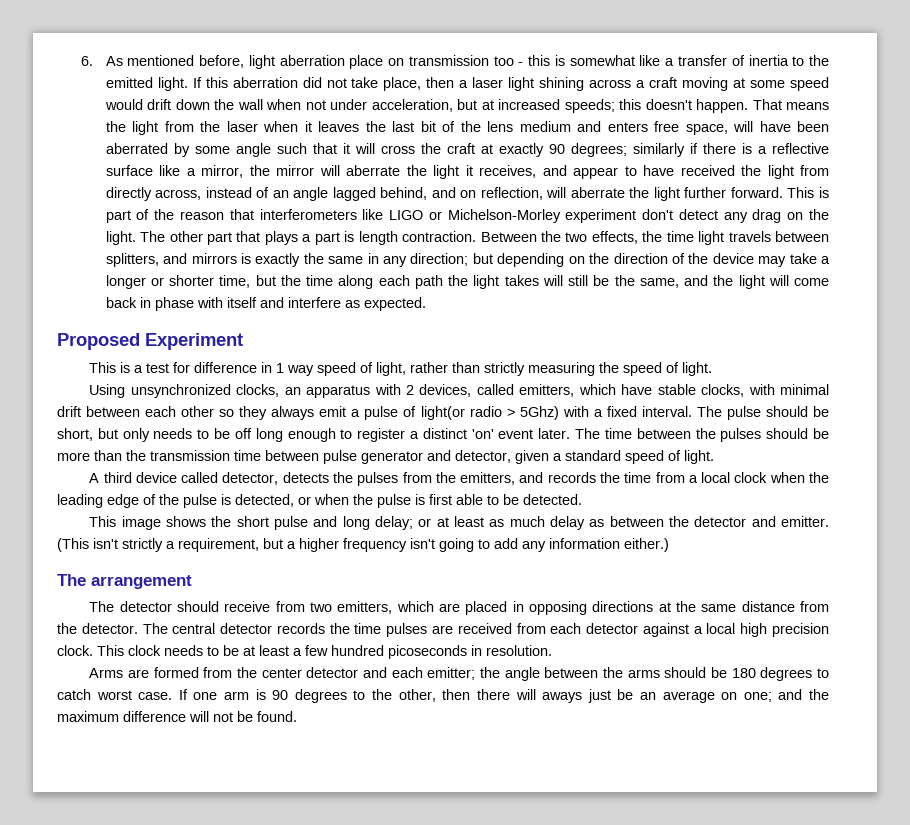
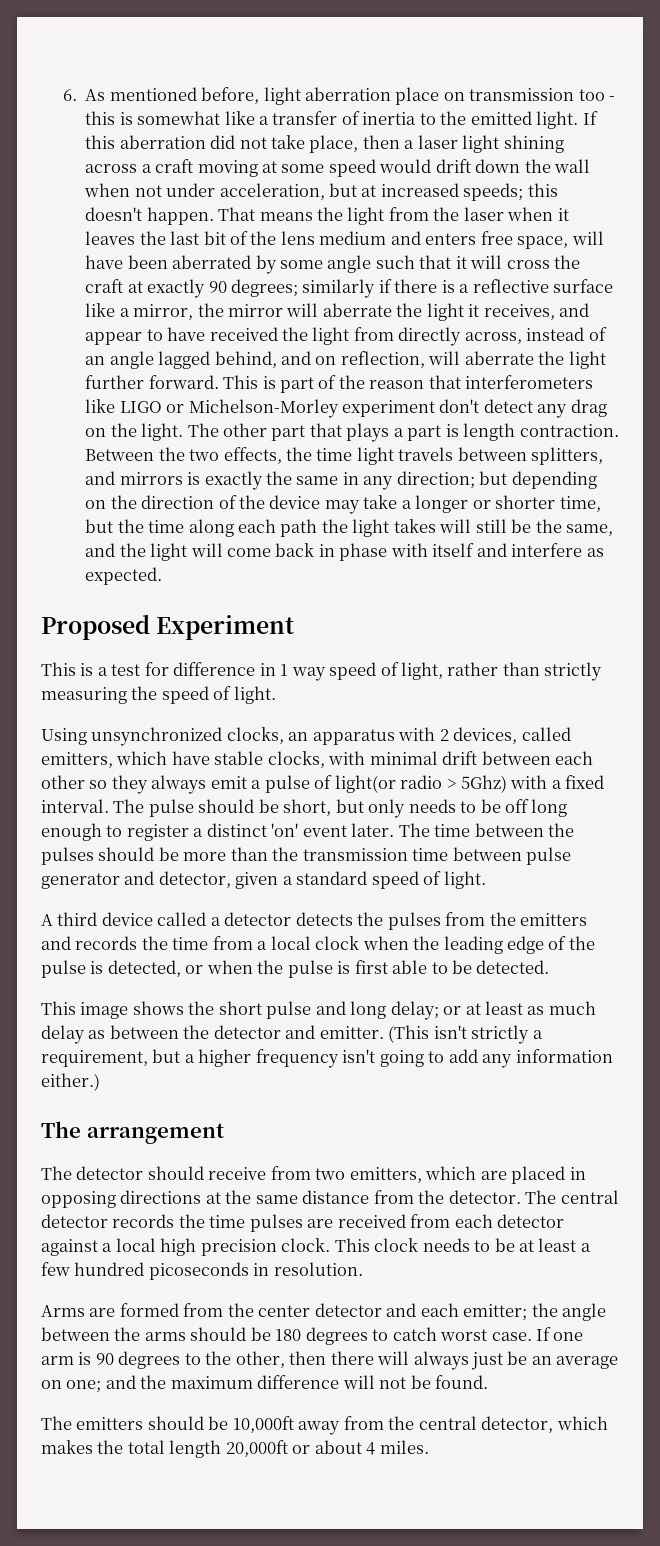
[222,472,279,485] detector, -> [210,912,292,926] a detector
[460,472,516,485] emitters, -> [520,913,588,926] emitters
[542,692,583,703] aways -> [413,1351,469,1370] always
(297, 716) none -> [41,1416,608,1435] [41,1440,429,1458] // The emitters should be 10,000ft away from the central detector, which makes the total length 20,000ft or about 4 miles.

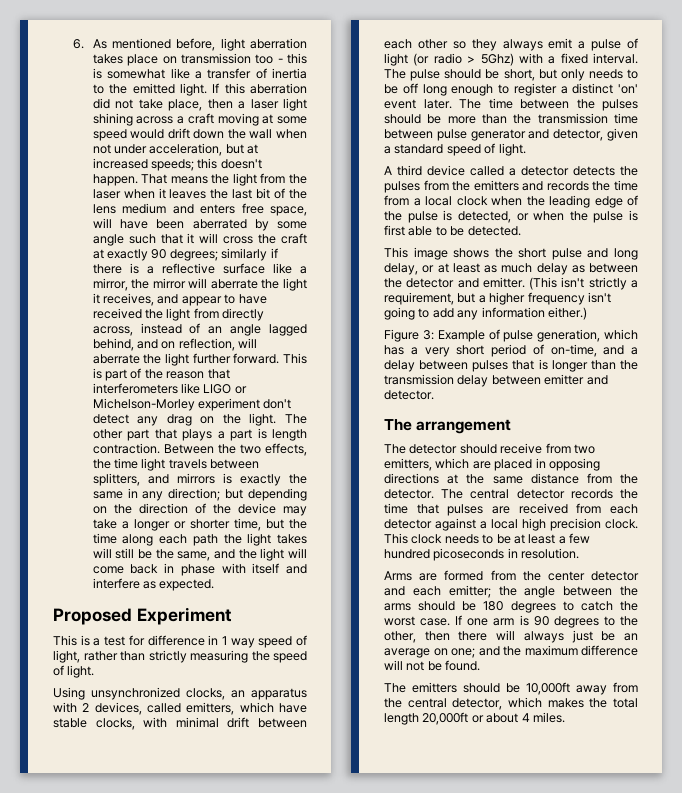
(392, 94) none -> [92,54,123,64] takes
[334,775,396,793] light(or -> [384,53,430,66] light (or
[390,1001,439,1020] delay; -> [384,263,418,275] delay,
(100, 1082) none -> [384,329,638,342] [384,344,638,357] [384,359,638,372] [384,374,608,387] [384,390,434,400] // Figure 3: Example of pulse generation, which has a very short period of on-time, and a delay between pulses that is longer than the transmission delay between emitter and detector.
(246, 1221) none -> [416,504,439,514] that
(437, 1334) none -> [620,601,638,611] the

